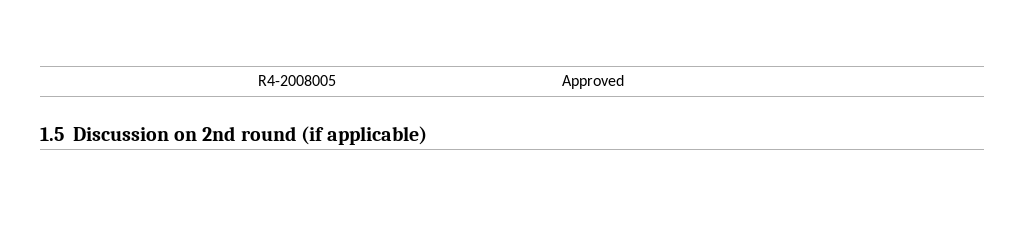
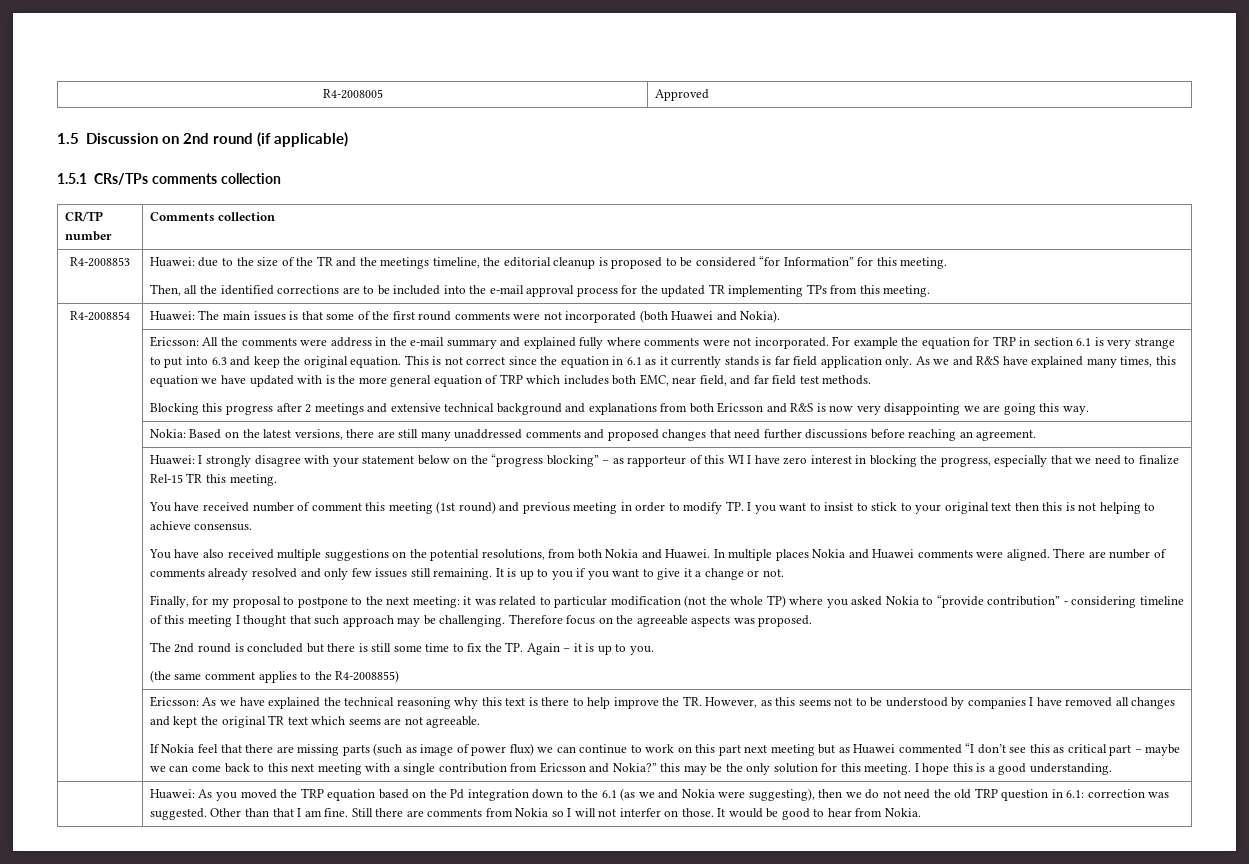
(428, 135) none -> [57,173,281,185] [64,211,103,222] [64,231,112,241] [149,212,276,221] [70,257,130,267] [149,256,948,269] [149,284,931,297] [70,311,130,321] [149,310,781,323] [149,336,1175,349] [149,355,1176,368] [149,374,872,387] [149,402,1089,415] [149,429,1037,441] [149,454,1179,467] [149,473,277,486] [148,501,1156,514] [149,521,253,531] [148,548,1167,561] [149,568,784,580] [149,595,1184,608] [149,614,813,627] [149,642,654,655] [149,670,400,683] [149,696,1176,709] [149,715,481,728] [149,743,1181,756] [149,762,1112,775] [149,788,1170,801] [149,808,921,820] // 1.5.1 CRs/TPs comments collection // CR/TP number | Comments collection // R4-2008853 | Huawei: due to the size of the TR and the meetings timeline, the editorial cleanup is proposed to be considered “for Information” for this meeting. // Then, all the identified corrections are to be included into the e-mail approval process for the updated TR implementing TPs from this meeting. // R4-2008854 | Huawei: The main issues is that some of the first round comments were not incorporated (both Huawei and Nokia). // | Ericsson: All the comments were address in the e-mail summary and explained fully where comments were not incorporated. For example the equation for TRP in section 6.1 is very strange to put into 6.3 and keep the original equation. This is not correct since the equation in 6.1 as it currently stands is far field application only. As we and R&S have explained many times, this equation we have updated with is the more general equation of TRP which includes both EMC, near field, and far field test methods. // Blocking this progress after 2 meetings and extensive technical background and explanations from both Ericsson and R&S is now very disappointing we are going this way. // | Nokia: Based on the latest versions, there are still many unaddressed comments and proposed changes that need further discussions before reaching an agreement. // | Huawei: I strongly disagree with your statement below on the “progress blocking” – as rapporteur of this WI I have zero interest in blocking the progress, especially that we need to finalize Rel-15 TR this meeting. // You have received number of comment this meeting (1st round) and previous meeting in order to modify TP. I you want to insist to stick to your original text then this is not helping to achieve consensus. // You have also received multiple suggestions on the potential resolutions, from both Nokia and Huawei. In multiple places Nokia and Huawei comments were aligned. There are number of comments already resolved and only few issues still remaining. It is up to you if you want to give it a change or not. // Finally, for my proposal to postpone to the next meeting: it was related to particular modification (not the whole TP) where you asked Nokia to “provide contribution” - considering timeline of this meeting I thought that such approach may be challenging. Therefore focus on the agreeable aspects was proposed. // The 2nd round is concluded but there is still some time to fix the TP. Again – it is up to you. // (the same comment applies to the R4-2008855) // | Ericsson: As we have explained the technical reasoning why this text is there to help improve the TR. However, as this seems not to be understood by companies I have removed all changes and kept the original TR text which seems are not agreeable. // If Nokia feel that there are missing parts (such as image of power flux) we can continue to work on this part next meeting but as Huawei commented “I don’t see this as critical part – maybe we can come back to this next meeting with a single contribution from Ericsson and Nokia?” this may be the only solution for this meeting. I hope this is a good understanding. // | Huawei: As you moved the TRP equation based on the Pd integration down to the 6.1 (as we and Nokia were suggesting), then we do not need the old TRP question in 6.1: correction was suggested. Other than that I am fine. Still there are comments from Nokia so I will not interfer on those. It would be good to hear from Nokia.

